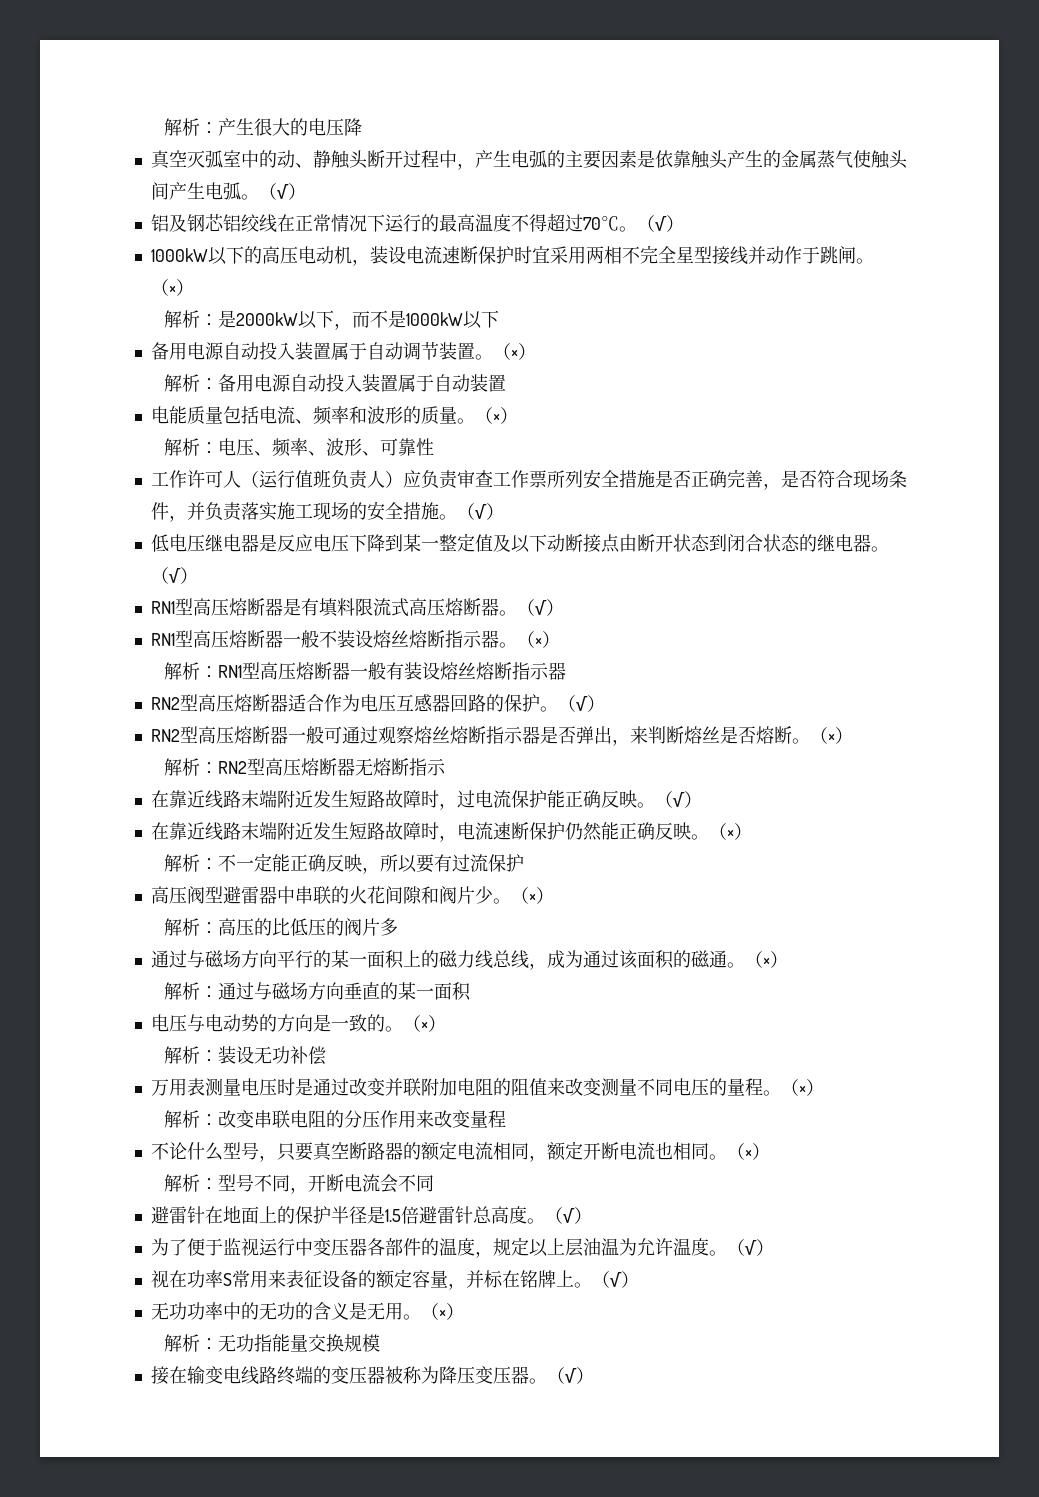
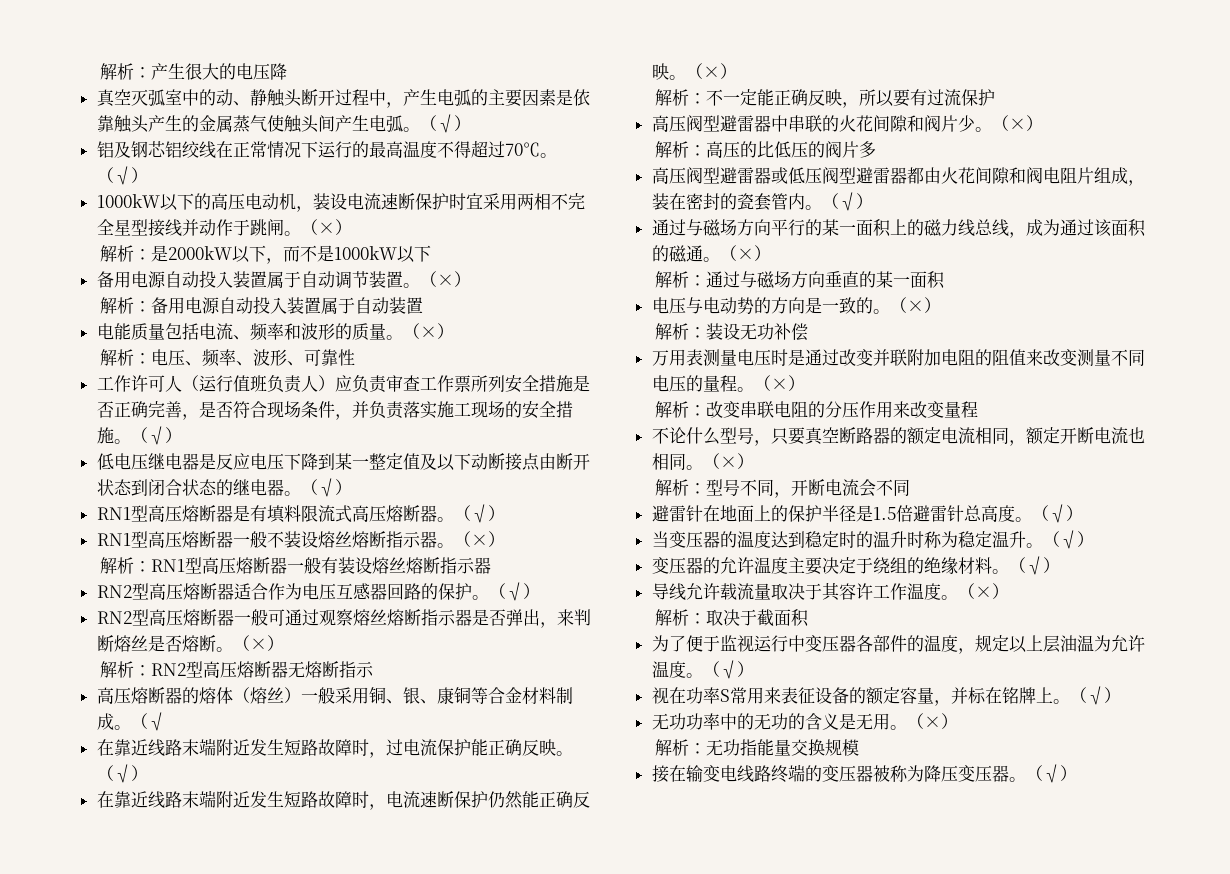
(446, 767) none -> [96,687,573,705] [96,712,165,731] // 高压熔断器的熔体（熔丝）一般采用铜、银、康铜等合金材料制成。（√
(398, 927) none -> [651,167,1145,186] [651,192,873,211] // 高压阀型避雷器或低压阀型避雷器都由火花间隙和阀电阻片组成，装在密封的瓷套管内。（√）
(592, 1215) none -> [651,530,1094,549] [651,556,1060,575] [651,582,1009,601] [655,609,810,627] // 当变压器的温度达到稳定时的温升时称为稳定温升。（√） // 变压器的允许温度主要决定于绕组的绝缘材料。（√） // 导线允许载流量取决于其容许工作温度。（×） // 解析：取决于截面积

